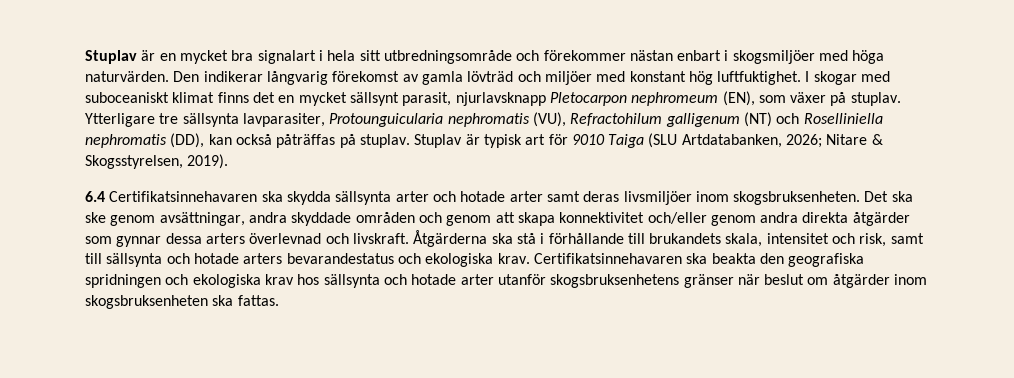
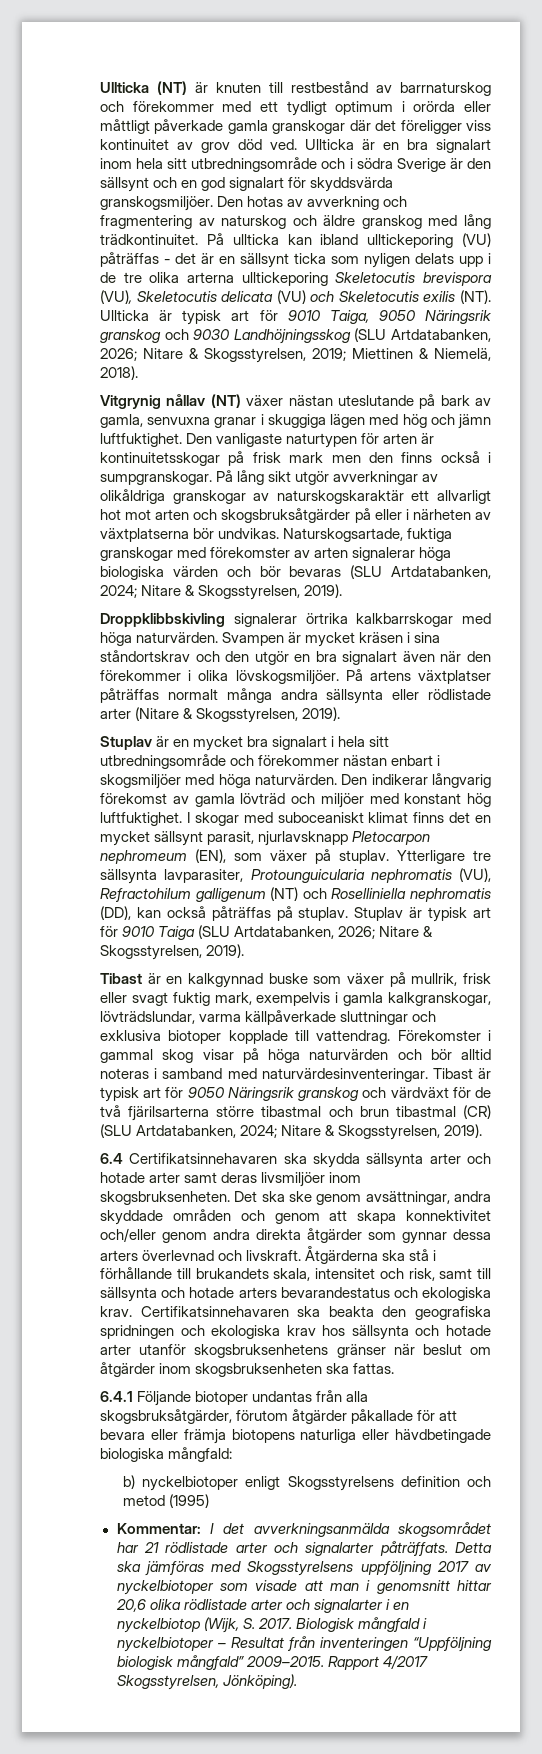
(85, 57) none -> [100,81,491,96] [100,101,491,116] [100,119,492,134] [100,139,491,153] [100,157,491,172] [100,177,394,192] [100,196,408,211] [100,214,491,229] [100,233,491,248] [100,252,491,268] [100,272,492,286] [100,290,491,304] [100,310,492,325] [100,328,491,344] [100,348,491,363] [100,366,138,380] [100,394,491,409] [100,414,492,429] [100,433,435,448] [100,451,491,466] [100,470,439,485] [100,489,491,504] [100,508,491,523] [100,528,453,542] [100,547,452,561] [100,565,491,580] [100,584,343,600] [100,613,491,627] [100,632,441,647] [100,650,491,665] [100,669,491,685] [100,688,491,704] [100,707,341,723] Ullticka (NT) är knuten till restbestånd av barrnaturskog och förekommer med ett tydligt optimum i orörda eller måttligt påverkade gamla granskogar där det föreligger viss kontinuitet av grov död ved. Ullticka är en bra signalart inom hela sitt utbredningsområde och i södra Sverige är den sällsynt och en god signalart för skyddsvärda granskogsmiljöer. Den hotas av avverkning och fragmentering av naturskog och äldre granskog med lång trädkontinuitet. På ullticka kan ibland ulltickeporing (VU) påträffas - det är en sällsynt ticka som nyligen delats upp i de tre olika arterna ulltickeporing Skeletocutis brevispora (VU), Skeletocutis delicata (VU) och Skeletocutis exilis (NT). Ullticka är typisk art för 9010 Taiga, 9050 Näringsrik granskog och 9030 Landhöjningsskog (SLU Artdatabanken, 2026; Nitare & Skogsstyrelsen, 2019; Miettinen & Niemelä, 2018). // Vitgrynig nållav (NT) växer nästan uteslutande på bark av gamla, senvuxna granar i skuggiga lägen med hög och jämn luftfuktighet. Den vanligaste naturtypen för arten är kontinuitetsskogar på frisk mark men den finns också i sumpgranskogar. På lång sikt utgör avverkningar av olikåldriga granskogar av naturskogskaraktär ett allvarligt hot mot arten och skogsbruksåtgärder på eller i närheten av växtplatserna bör undvikas. Naturskogsartade, fuktiga granskogar med förekomster av arten signalerar höga biologiska värden och bör bevaras (SLU Artdatabanken, 2024; Nitare & Skogsstyrelsen, 2019). // Droppklibbskivling signalerar örtrika kalkbarrskogar med höga naturvärden. Svampen är mycket kräsen i sina ståndortskrav och den utgör en bra signalart även när den förekommer i olika lövskogsmiljöer. På artens växtplatser påträffas normalt många andra sällsynta eller rödlistade arter (Nitare & Skogsstyrelsen, 2019). //
(229, 161) none -> [100,972,492,988] [100,992,492,1006] [100,1010,437,1025] [100,1030,491,1044] [100,1048,491,1063] [100,1068,491,1082] [100,1087,492,1102] [100,1105,492,1121] [100,1124,483,1140] // Tibast är en kalkgynnad buske som växer på mullrik, frisk eller svagt fuktig mark, exempelvis i gamla kalkgranskogar, lövträdslundar, varma källpåverkade sluttningar och exklusiva biotoper kopplade till vattendrag. Förekomster i gammal skog visar på höga naturvärden och bör alltid noteras i samband med naturvärdesinventeringar. Tibast är typisk art för 9050 Näringsrik granskog och värdväxt för de två fjärilsarterna större tibastmal och brun tibastmal (CR) (SLU Artdatabanken, 2024; Nitare & Skogsstyrelsen, 2019).
(279, 300) none -> [100,1390,369,1406] [100,1409,458,1424] [100,1429,491,1444] [100,1447,233,1462] [122,1475,491,1491] [122,1494,209,1508] [116,1522,491,1537] [116,1541,493,1556] [116,1561,492,1576] [116,1580,493,1595] [115,1599,409,1613] [116,1617,427,1633] [116,1636,492,1652] [116,1655,428,1670] [116,1674,297,1690] // 6.4.1 Följande biotoper undantas från alla skogsbruksåtgärder, förutom åtgärder påkallade för att bevara eller främja biotopens naturliga eller hävdbetingade biologiska mångfald: // b) nyckelbiotoper enligt Skogsstyrelsens definition och metod (1995) // Kommentar: I det avverkningsanmälda skogsområdet har 21 rödlistade arter och signalarter påträffats. Detta ska jämföras med Skogsstyrelsens uppföljning 2017 av nyckelbiotoper som visade att man i genomsnitt hittar 20,6 olika rödlistade arter och signalarter i en nyckelbiotop (Wijk, S. 2017. Biologisk mångfald i nyckelbiotoper – Resultat från inventeringen “Uppföljning biologisk mångfald” 2009–2015. Rapport 4/2017 Skogsstyrelsen, Jönköping).

